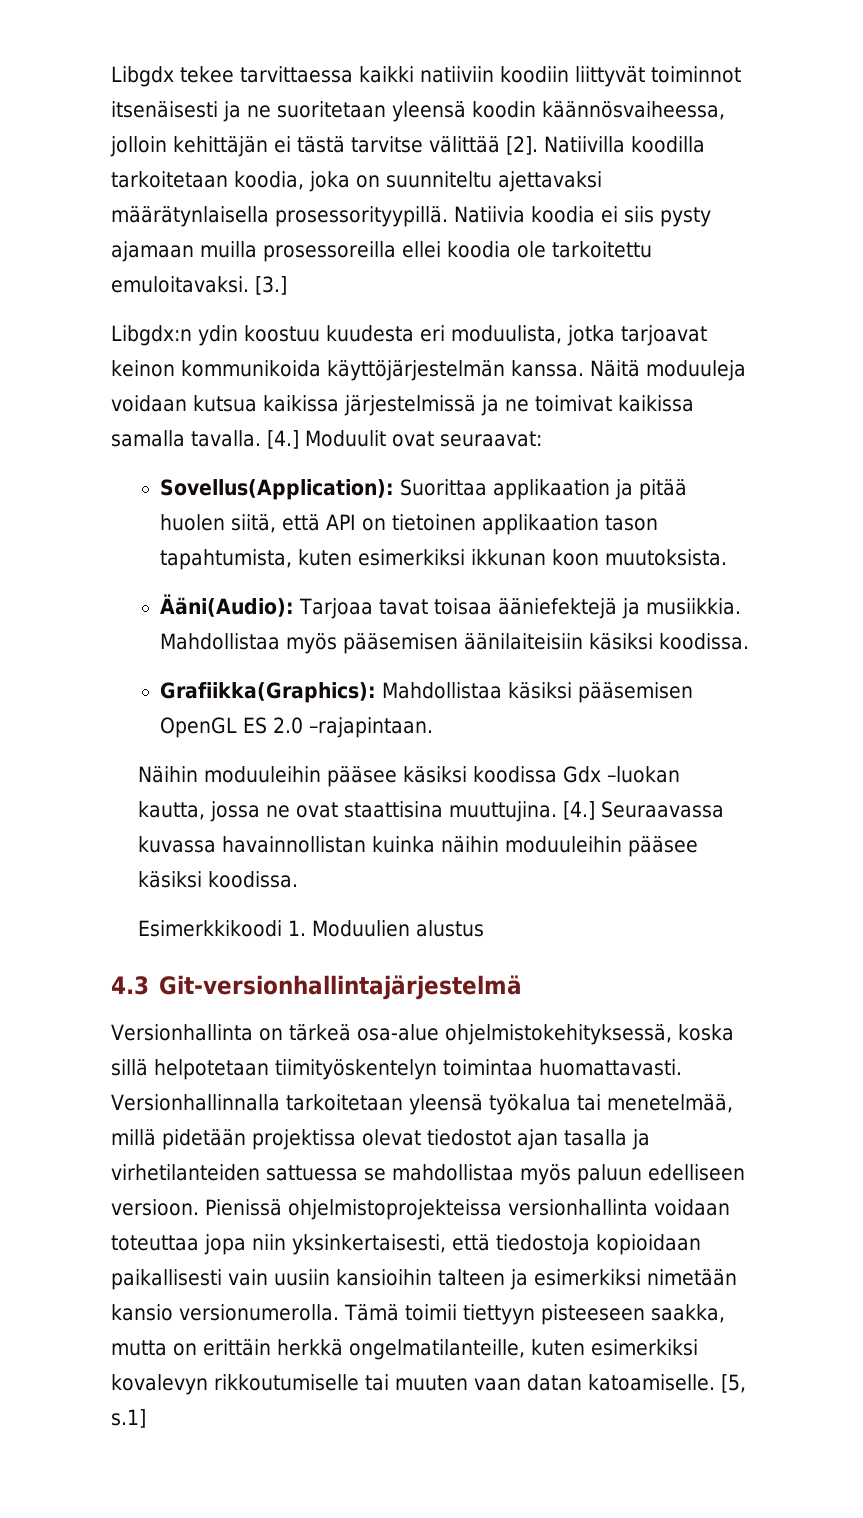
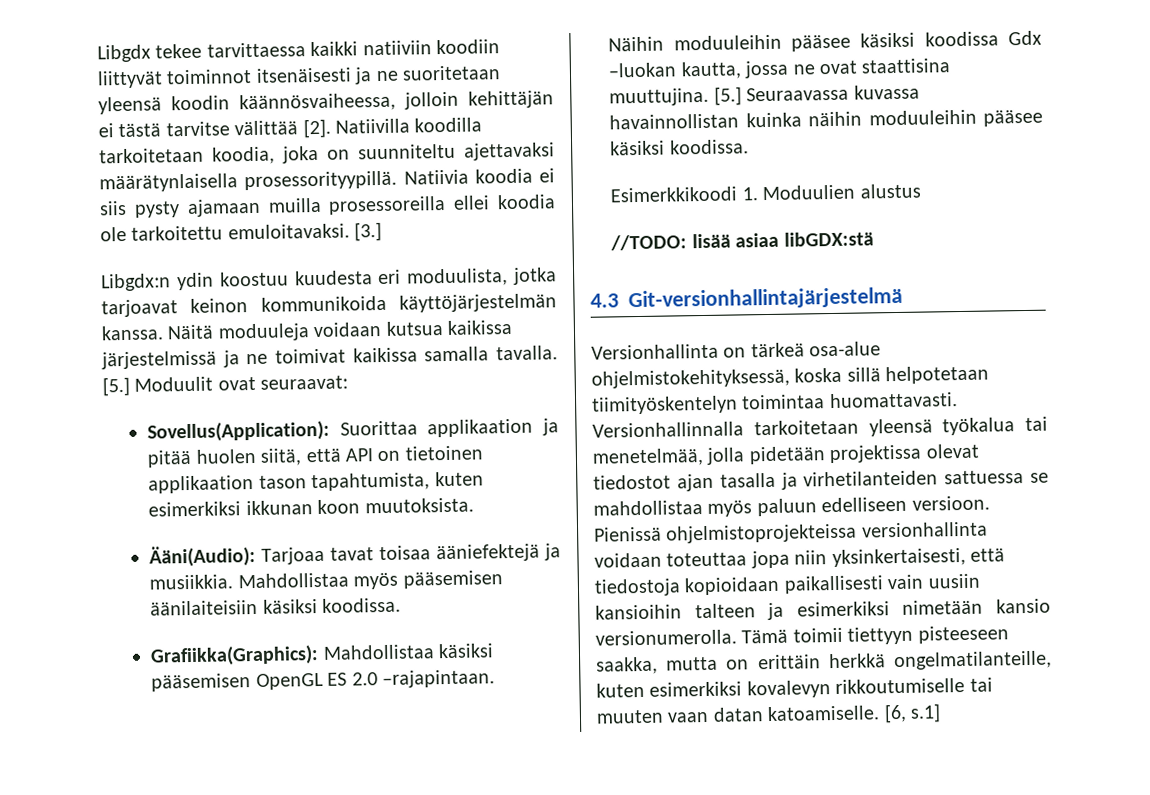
[267,430,299,449] [4.] -> [102,376,130,397] [5.]
[562,801,595,820] [4.] -> [713,86,742,106] [5.]
(484, 928) none -> [610,231,874,251] // //TODO: lisää asiaa libGDX:stä
[111,1129,156,1146] millä -> [706,447,746,465] jolla
[720,1374,746,1393] [5, -> [883,703,907,724] [6,

